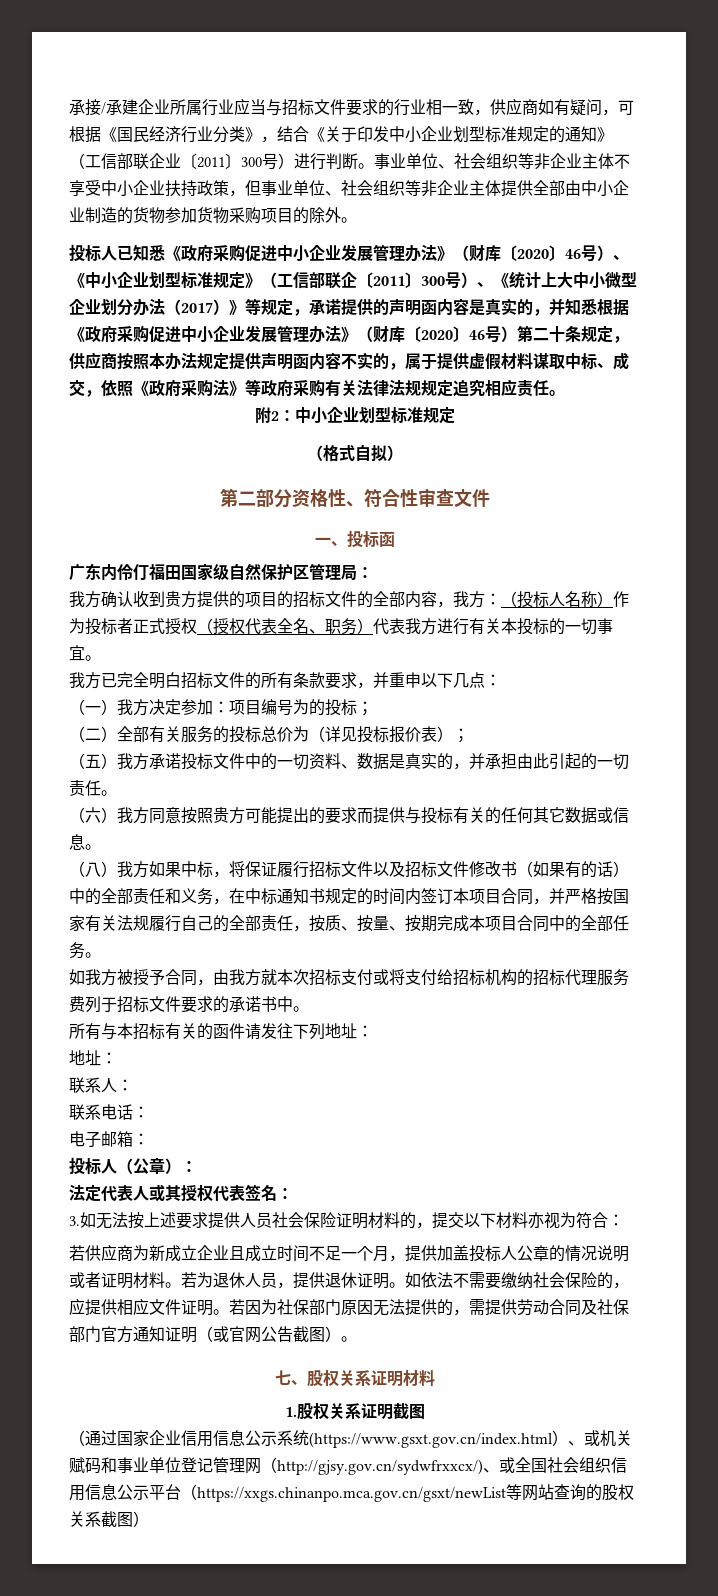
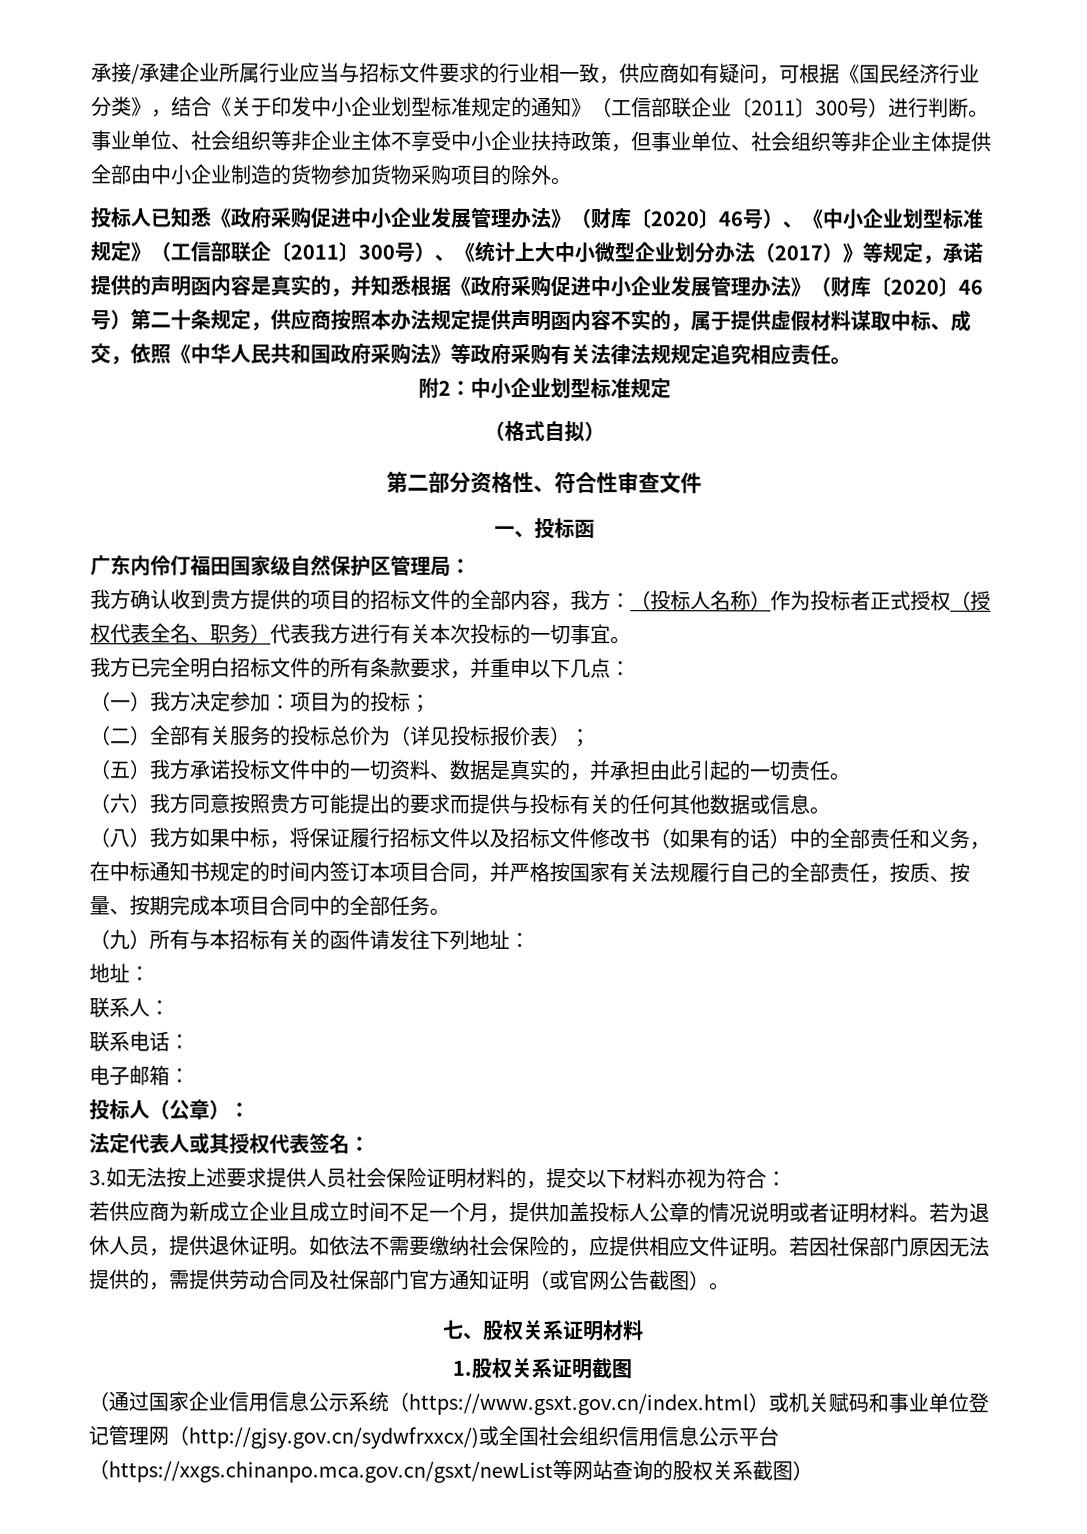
(149, 388) none -> [190,343,331,364] 中华人民共和国
(517, 626) none -> [450,623,471,644] 次
[261,699,293,716] 编号 -> (331, 702) none
[549,807,565,823] 它 -> [689,794,710,815] 他
[69,969,629,986] [69,996,309,1013] 如我方被授予合同，由我方就本次招标支付或将支付给招标机构的招标代理服务费列于招标文件要求的承诺书中。 // -> [89,929,150,950] （九）
[261,1299,277,1315] 为 -> (830, 1247) none
[309,1430,584,1448] (https://www.gsxt.gov.cn/index.html）、 -> [388,1391,769,1416] （https://www.gsxt.gov.cn/index.html）
[483,1468,499,1473] 、 -> (479, 1437) none

